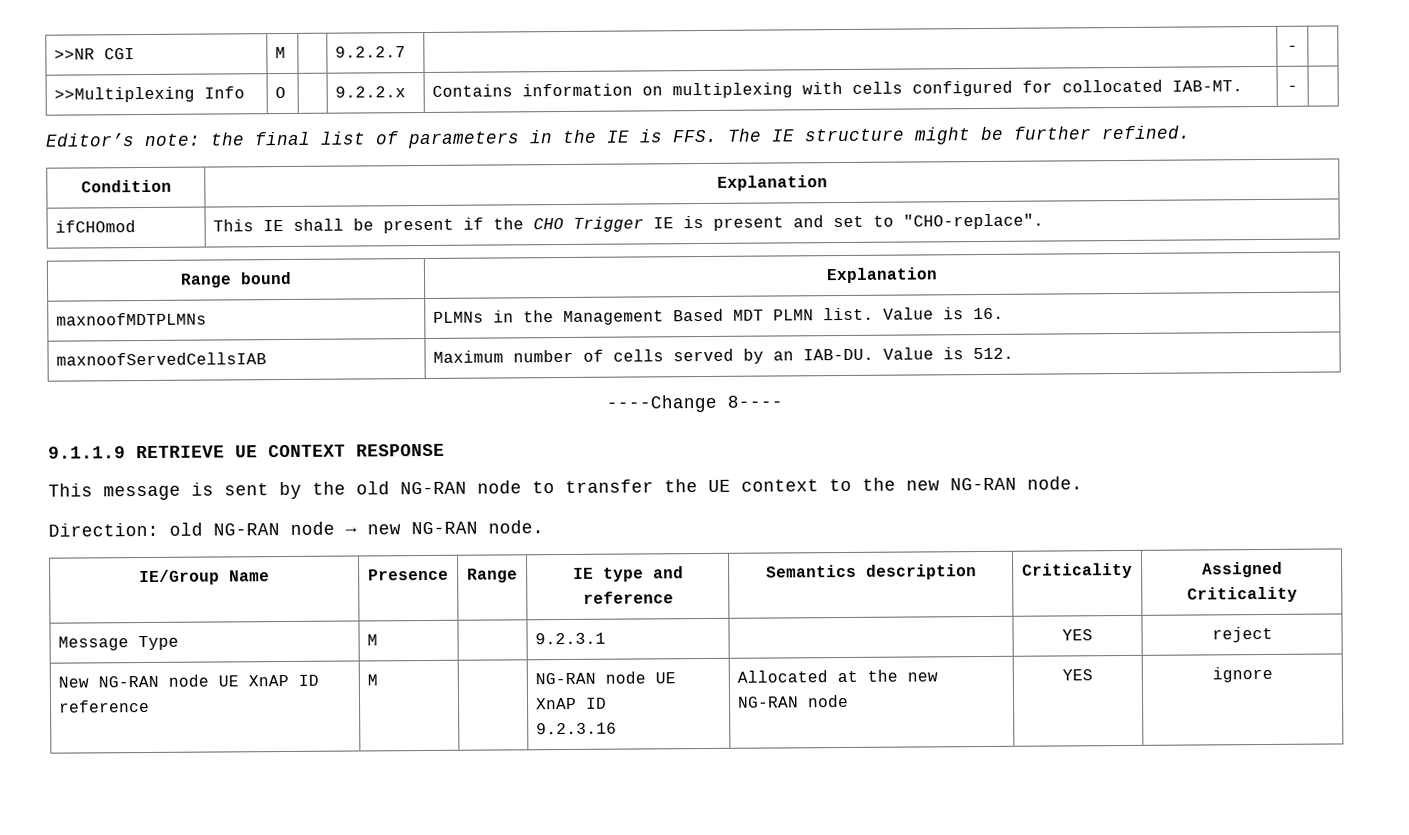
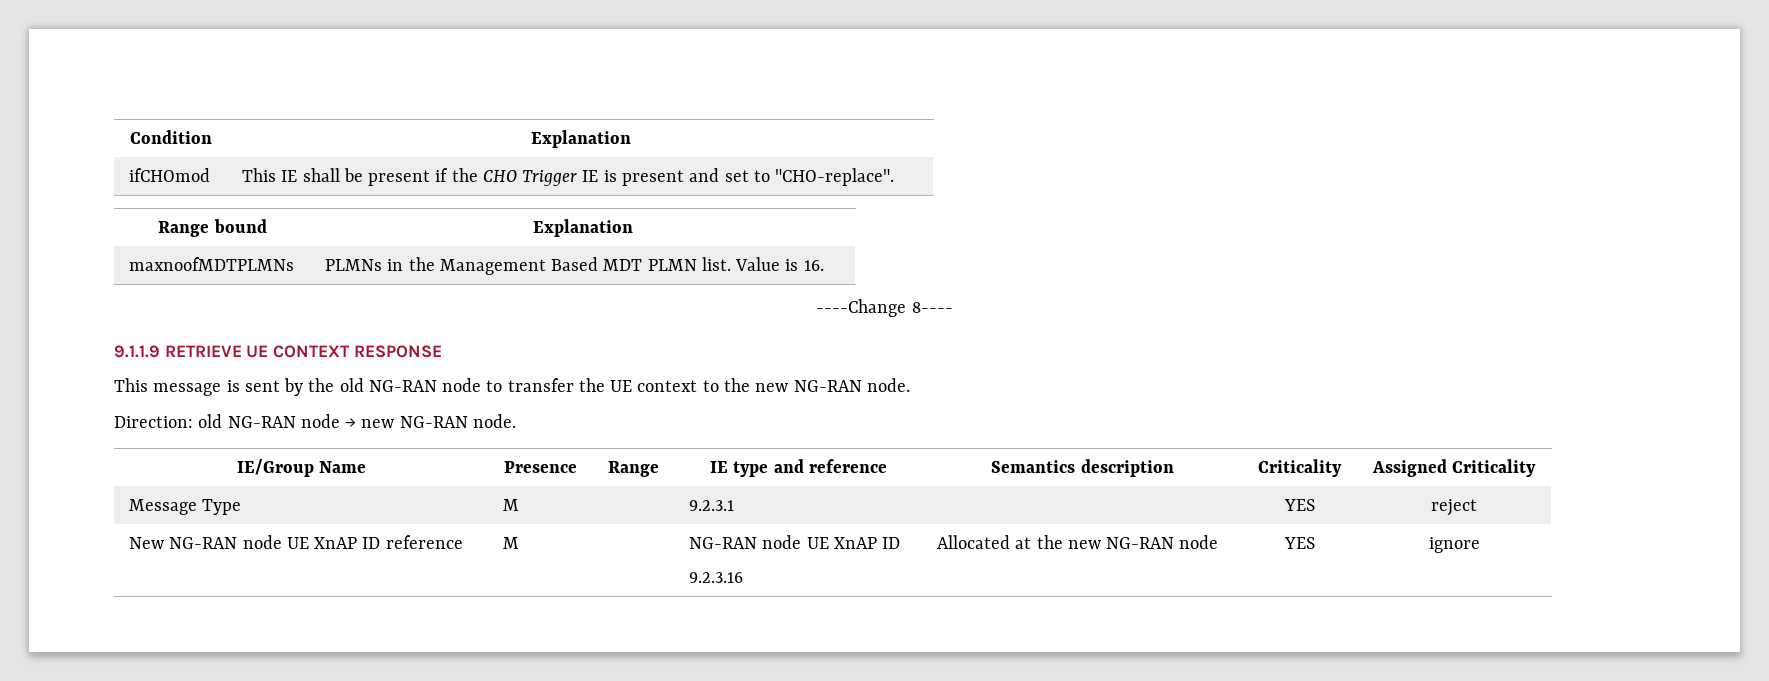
[54,48,136,60] [275,46,287,59] [335,46,407,58] [1287,45,1298,51] [54,86,246,103] [275,86,287,99] [335,86,407,98] [432,79,1244,99] [1287,85,1298,91] [45,125,1191,149] >>NR CGI | M | | 9.2.2.7 | | - | // >>Multiplexing Info | O | | 9.2.2.x | Contains information on multiplexing with cells configured for collocated IAB-MT. | - | // Editor’s note: the final list of parameters in the IE is FFS. The IE structure might be further refined. // -> (130, 137) none
[56,352,268,366] [433,347,1015,364] // maxnoofServedCellsIAB | Maximum number of cells served by an IAB-DU. Value is 512. -> (824, 265) none

